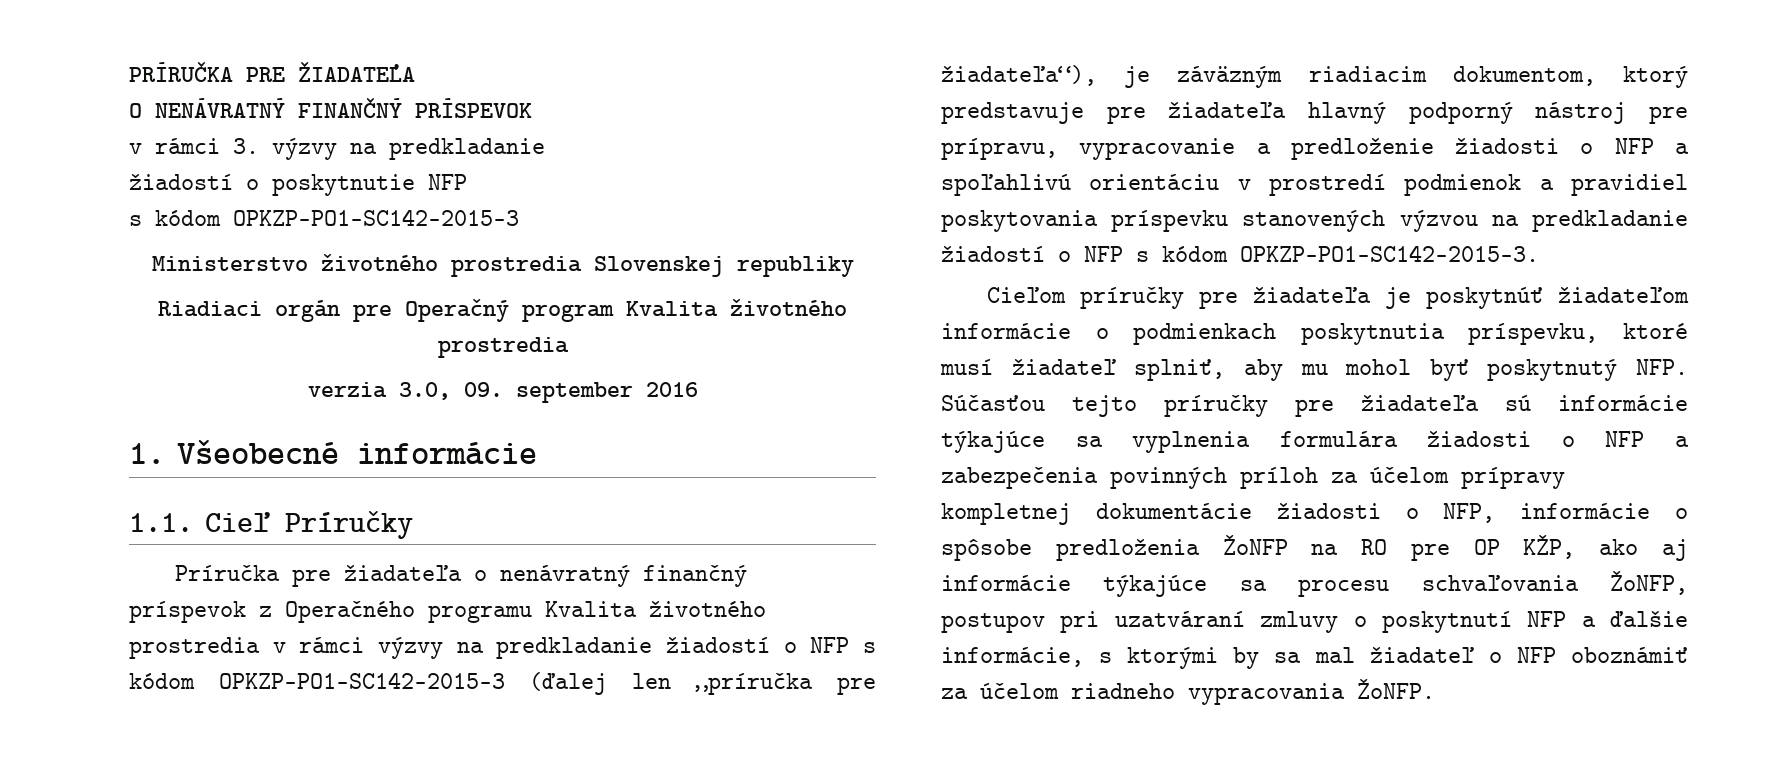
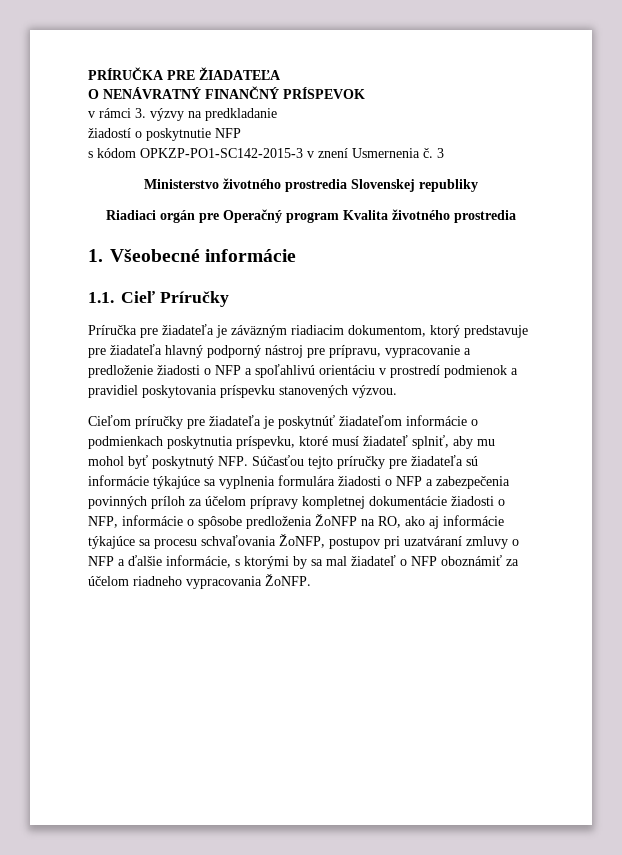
(519, 217) none -> [307,148,444,158] v znení Usmernenia č. 3
[307,382,698,403] // verzia 3.0, 09. september 2016 -> (516, 216) none
[474,565,748,587] [129,601,766,623] [129,637,876,659] [129,672,877,695] [941,65,1097,86] o nenávratný finančný príspevok z Operačného programu Kvalita životného prostredia v rámci výzvy na predkladanie žiadostí o NFP s kódom OPKZP-PO1-SC142-2015-3 (ďalej len „príručka pre žiadateľa“), -> (214, 329) none
[1399,210,1688,232] [941,245,1539,262] výzvou na predkladanie žiadostí o NFP s kódom OPKZP-PO1-SC142-2015-3. -> [352,385,397,398] výzvou.
[1361,535,1576,561] RO pre OP KŽP, -> [378,516,401,528] RO,
[1381,611,1512,633] poskytnutí -> (519, 542) none

